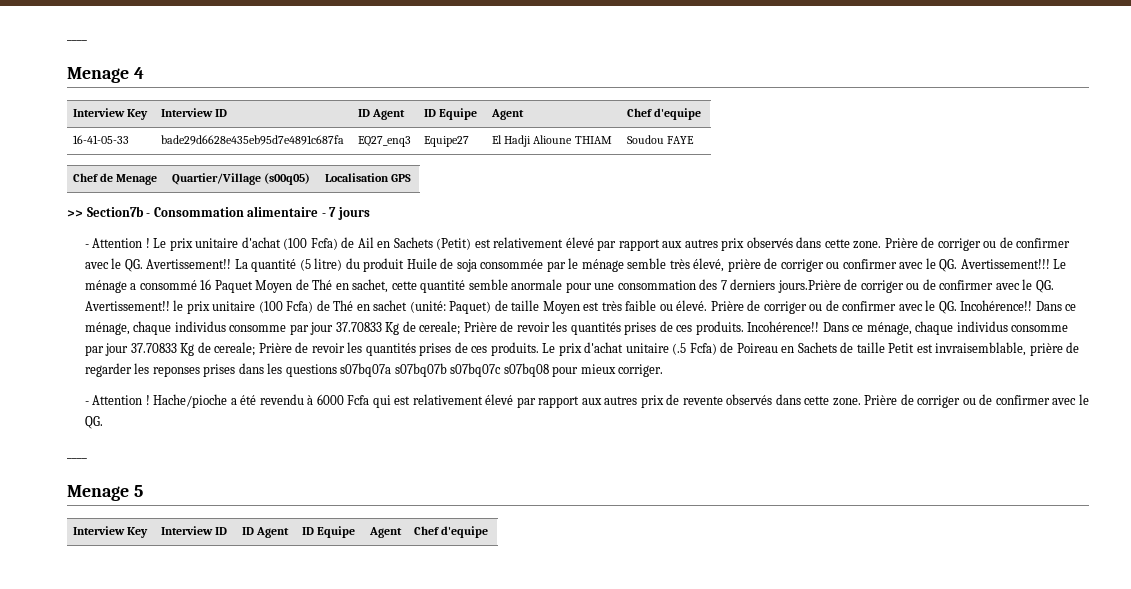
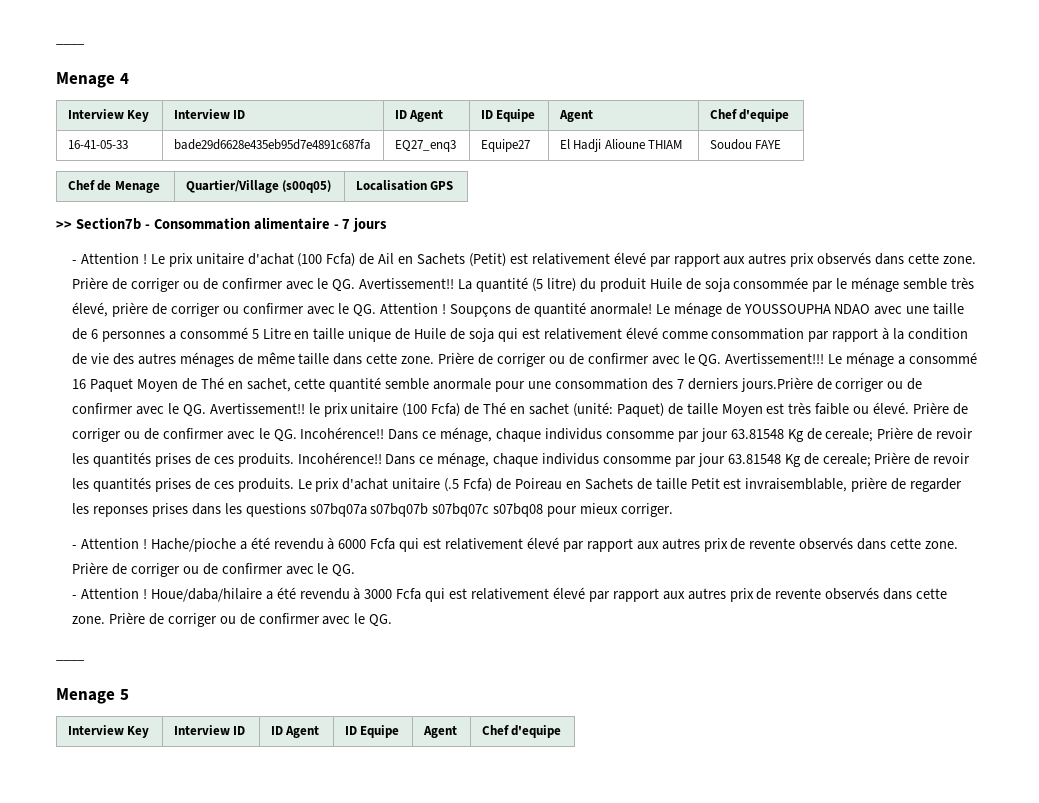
(958, 265) none -> [380,302,965,317] [72,327,969,342] [72,352,722,367] Attention ! Soupçons de quantité anormale! Le ménage de YOUSSOUPHA NDAO avec une taille de 6 personnes a consommé 5 Litre en taille unique de Huile de soja qui est relativement élevé comme consommation par rapport à la condition de vie des autres ménages de même taille dans cette zone. Prière de corriger ou de confirmer avec le QG.
[335,322,382,332] 37.70833 -> [730,429,784,439] 63.81548
[130,343,177,353] 37.70833 -> [727,454,781,464] 63.81548
(103, 422) none -> [72,587,948,602] [72,612,393,627] // - Attention ! Houe/daba/hilaire a été revendu à 3000 Fcfa qui est relativement élevé par rapport aux autres prix de revente observés dans cette zone. Prière de corriger ou de confirmer avec le QG.

